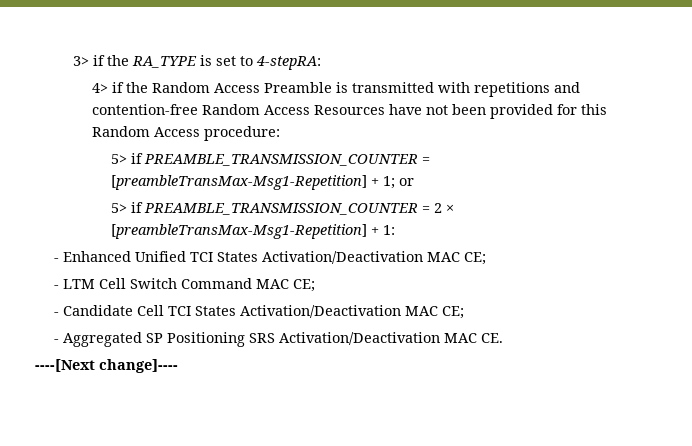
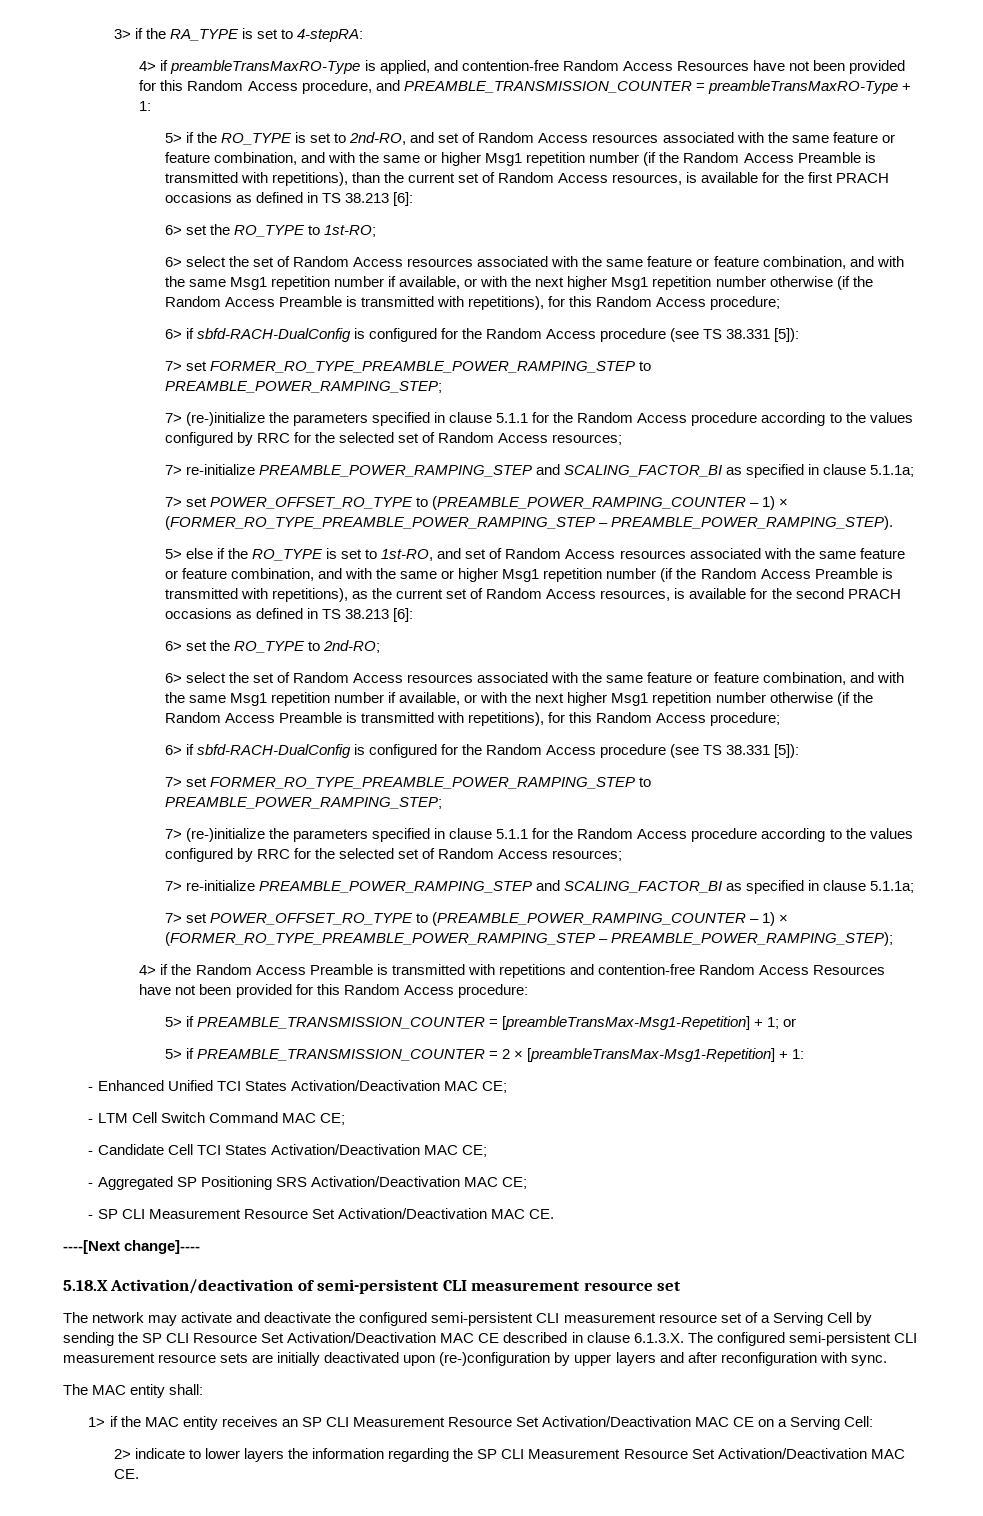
(322, 63) none -> [139,60,906,74] [139,80,911,94] [139,101,152,111] [164,132,895,145] [164,152,876,166] [164,172,889,186] [164,192,414,206] [164,224,377,237] [164,256,904,269] [164,276,873,290] [164,296,781,310] [164,328,800,342] [164,361,651,373] [164,381,442,393] [164,412,913,426] [164,432,623,446] [164,464,915,478] [164,496,789,510] [164,516,893,530] [164,548,905,561] [164,568,893,582] [164,588,901,602] [164,608,414,622] [164,640,381,653] [164,672,904,685] [164,692,873,706] [164,712,781,726] [164,744,800,758] [164,777,651,789] [164,797,442,809] [164,828,913,842] [164,848,623,862] [164,880,915,894] [164,912,789,926] [164,932,893,946] // 4> if preambleTransMaxRO-Type is applied, and contention-free Random Access Resources have not been provided for this Random Access procedure, and PREAMBLE_TRANSMISSION_COUNTER = preambleTransMaxRO-Type + 1: // 5> if the RO_TYPE is set to 2nd-RO, and set of Random Access resources associated with the same feature or feature combination, and with the same or higher Msg1 repetition number (if the Random Access Preamble is transmitted with repetitions), than the current set of Random Access resources, is available for the first PRACH occasions as defined in TS 38.213 [6]: // 6> set the RO_TYPE to 1st-RO; // 6> select the set of Random Access resources associated with the same feature or feature combination, and with the same Msg1 repetition number if available, or with the next higher Msg1 repetition number otherwise (if the Random Access Preamble is transmitted with repetitions), for this Random Access procedure; // 6> if sbfd-RACH-DualConfig is configured for the Random Access procedure (see TS 38.331 [5]): // 7> set FORMER_RO_TYPE_PREAMBLE_POWER_RAMPING_STEP to PREAMBLE_POWER_RAMPING_STEP; // 7> (re-)initialize the parameters specified in clause 5.1.1 for the Random Access procedure according to the values configured by RRC for the selected set of Random Access resources; // 7> re-initialize PREAMBLE_POWER_RAMPING_STEP and SCALING_FACTOR_BI as specified in clause 5.1.1a; // 7> set POWER_OFFSET_RO_TYPE to (PREAMBLE_POWER_RAMPING_COUNTER – 1) × (FORMER_RO_TYPE_PREAMBLE_POWER_RAMPING_STEP – PREAMBLE_POWER_RAMPING_STEP). // 5> else if the RO_TYPE is set to 1st-RO, and set of Random Access resources associated with the same feature or feature combination, and with the same or higher Msg1 repetition number (if the Random Access Preamble is transmitted with repetitions), as the current set of Random Access resources, is available for the second PRACH occasions as defined in TS 38.213 [6]: // 6> set the RO_TYPE to 2nd-RO; // 6> select the set of Random Access resources associated with the same feature or feature combination, and with the same Msg1 repetition number if available, or with the next higher Msg1 repetition number otherwise (if the Random Access Preamble is transmitted with repetitions), for this Random Access procedure; // 6> if sbfd-RACH-DualConfig is configured for the Random Access procedure (see TS 38.331 [5]): // 7> set FORMER_RO_TYPE_PREAMBLE_POWER_RAMPING_STEP to PREAMBLE_POWER_RAMPING_STEP; // 7> (re-)initialize the parameters specified in clause 5.1.1 for the Random Access procedure according to the values configured by RRC for the selected set of Random Access resources; // 7> re-initialize PREAMBLE_POWER_RAMPING_STEP and SCALING_FACTOR_BI as specified in clause 5.1.1a; // 7> set POWER_OFFSET_RO_TYPE to (PREAMBLE_POWER_RAMPING_COUNTER – 1) × (FORMER_RO_TYPE_PREAMBLE_POWER_RAMPING_STEP – PREAMBLE_POWER_RAMPING_STEP);
[481,333,504,343] [35,359,178,373] CE. // ----[Next change]---- -> [501,1177,527,1189] [88,1208,554,1219] [63,1240,201,1254] [63,1279,682,1294] [63,1312,872,1326] [63,1332,917,1346] [63,1352,887,1366] [63,1384,204,1398] [88,1416,874,1430] [113,1448,905,1462] [113,1469,139,1479] CE; // - SP CLI Measurement Resource Set Activation/Deactivation MAC CE. // ----[Next change]---- // 5.18.X Activation/deactivation of semi-persistent CLI measurement resource set // The network may activate and deactivate the configured semi-persistent CLI measurement resource set of a Serving Cell by sending the SP CLI Resource Set Activation/Deactivation MAC CE described in clause 6.1.3.X. The configured semi-persistent CLI measurement resource sets are initially deactivated upon (re-)configuration by upper layers and after reconfiguration with sync. // The MAC entity shall: // 1> if the MAC entity receives an SP CLI Measurement Resource Set Activation/Deactivation MAC CE on a Serving Cell: // 2> indicate to lower layers the information regarding the SP CLI Measurement Resource Set Activation/Deactivation MAC CE.

